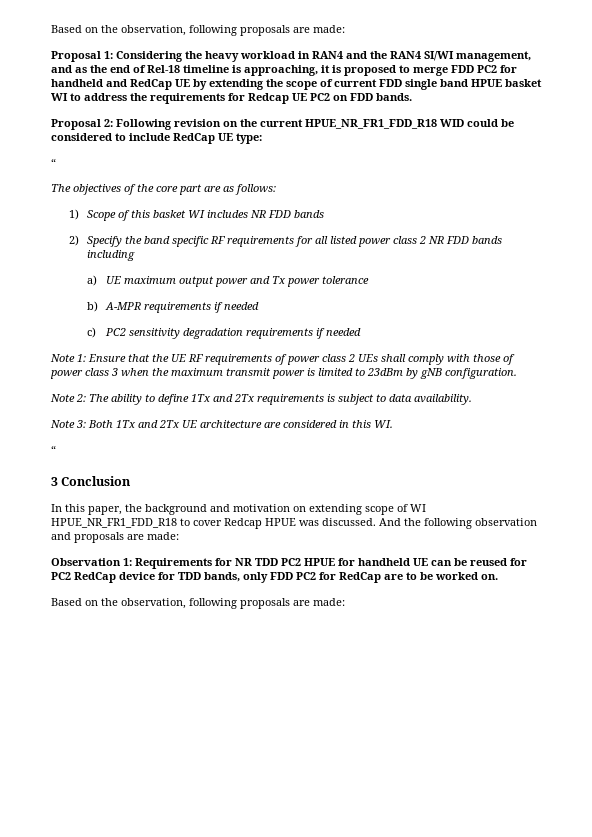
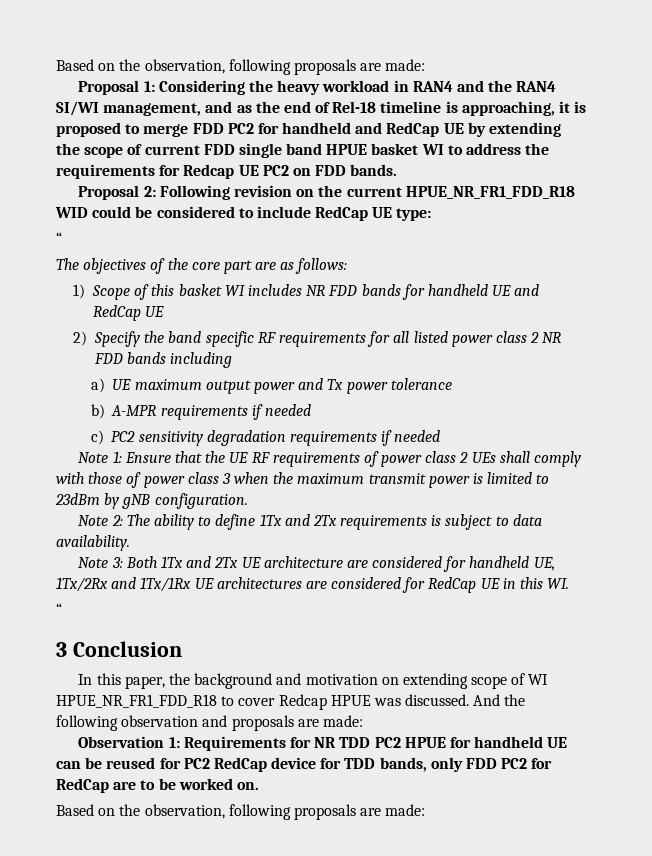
(325, 214) none -> [401,284,540,300] [93,305,165,321] for handheld UE and RedCap UE
(337, 424) none -> [443,556,555,572] [56,577,500,593] for handheld UE, 1Tx/2Rx and 1Tx/1Rx UE architectures are considered for RedCap UE

